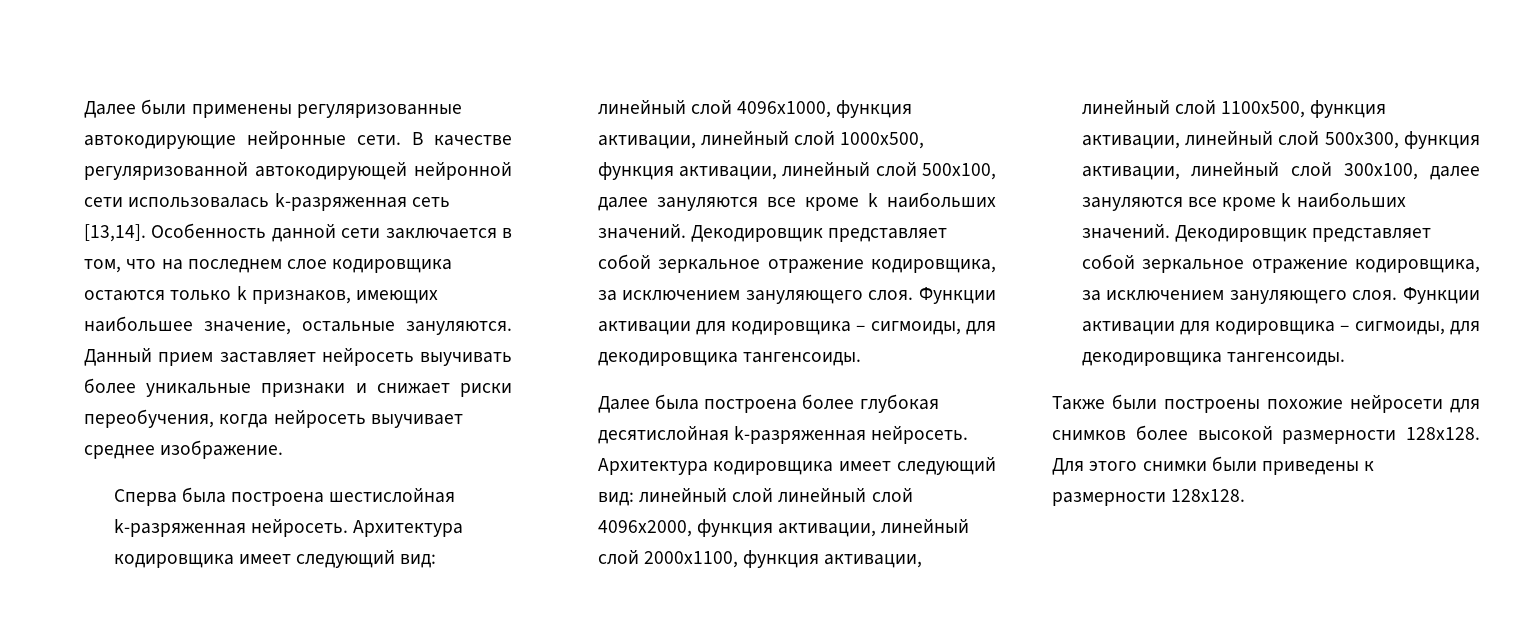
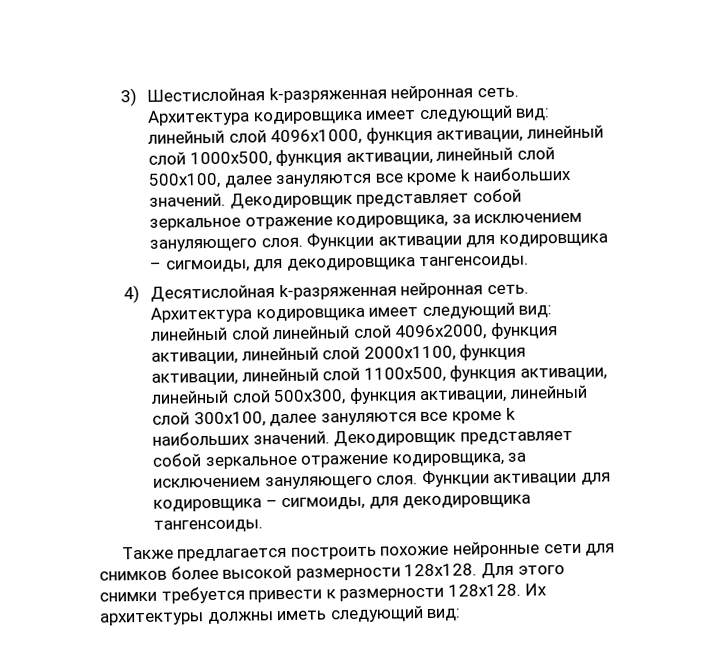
[84,99,462,118] [84,130,512,149] [84,161,512,180] [84,193,450,211] [84,223,512,242] [84,259,453,273] [84,286,439,304] [84,316,512,335] [84,347,512,366] [84,378,512,397] [84,409,463,428] [84,440,284,459] [113,487,456,506] [113,518,348,537] Далее были применены регуляризованные автокодирующие нейронные сети. В качестве регуляризованной автокодирующей нейронной сети использовалась k-разряженная сеть [13,14]. Особенность данной сети заключается в том, что на последнем слое кодировщика остаются только k признаков, имеющих наибольшее значение, остальные зануляются. Данный прием заставляет нейросеть выучивать более уникальные признаки и снижает риски переобучения, когда нейросеть выучивает среднее изображение. // Сперва была построена шестислойная k-разряженная нейросеть. -> [119,84,519,107] 3) Шестислойная k-разряженная нейронная сеть.
[597,394,939,413] [597,425,969,444] Далее была построена более глубокая десятислойная k-разряженная нейросеть. -> [122,281,529,304] 4) Десятислойная k-разряженная нейронная сеть.
[1112,394,1443,413] были построены похожие нейросети -> [177,540,582,562] предлагается построить похожие нейронные сети
[1211,456,1360,475] были приведены -> [160,586,323,604] требуется привести
(1246, 495) none -> [524,583,547,596] [99,605,462,626] Их архитектуры должны иметь следующий вид:

